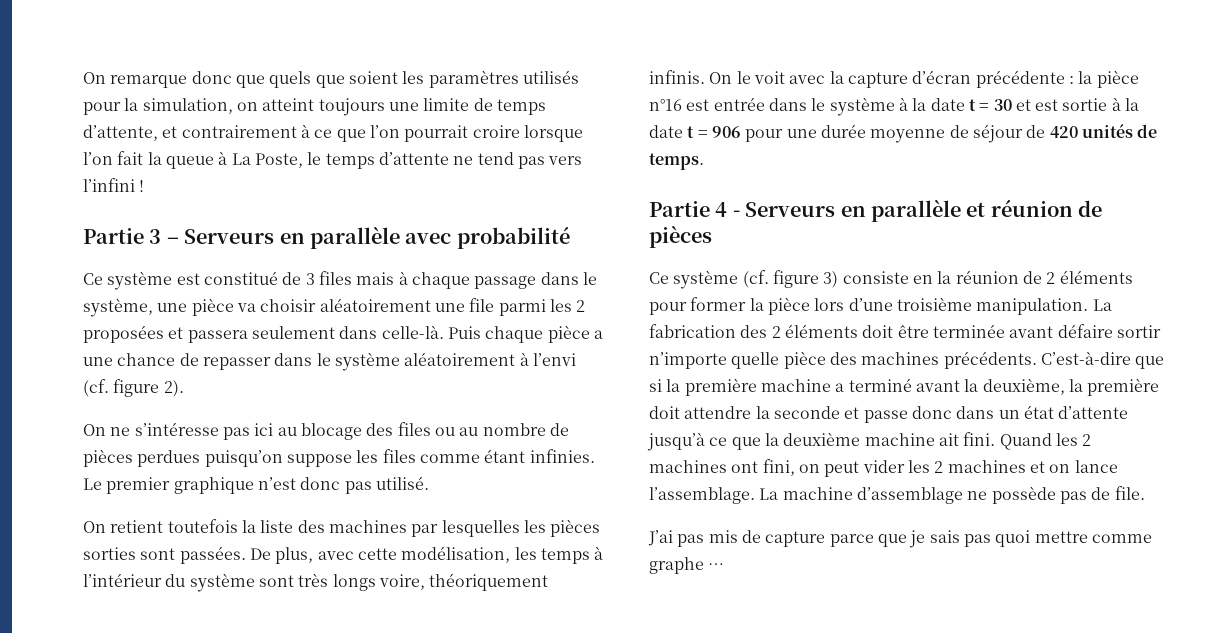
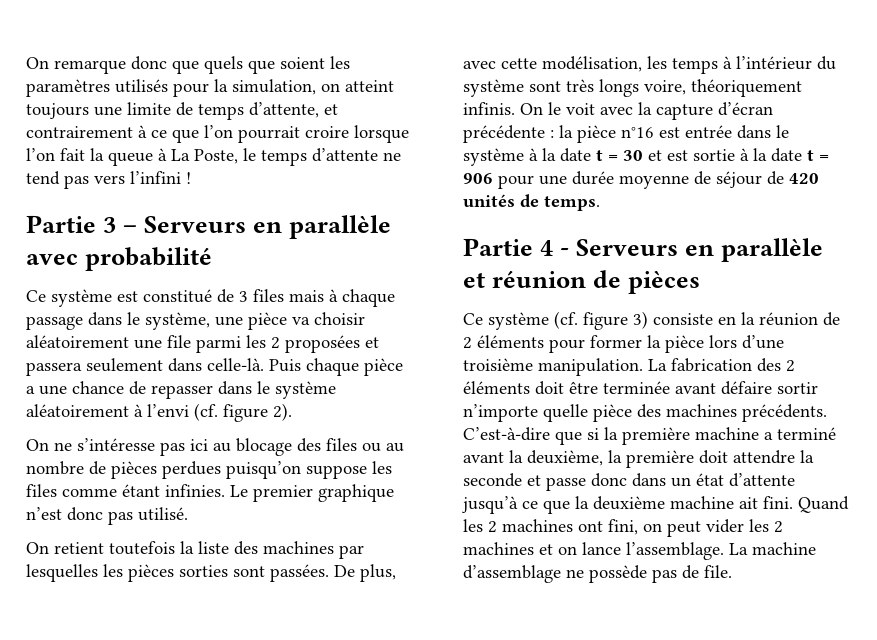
[648,530,1152,548] [649,557,725,574] // J’ai pas mis de capture parce que je sais pas quoi mettre comme graphe … -> (732, 571) none

